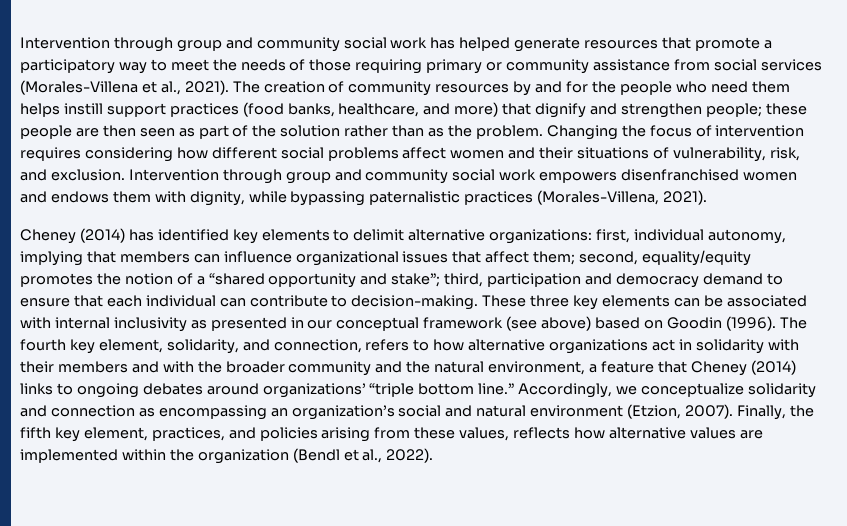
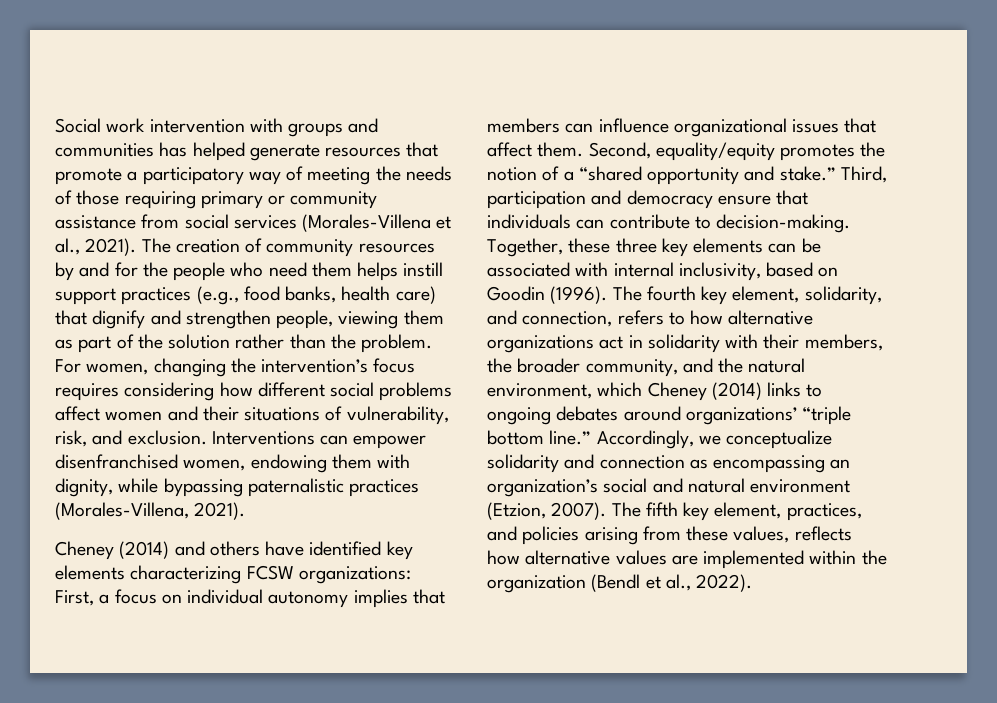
[20,37,428,52] Intervention through group and community social work -> [55,118,379,137] [55,143,154,157] Social work intervention with groups and communities
[150,59,209,71] to meet -> [286,166,371,185] of meeting
[242,102,807,118] [20,125,175,139] (food banks, healthcare, and more) that dignify and strengthen people; these people are then seen -> [196,286,436,305] [55,310,444,329] (e.g., food banks, health care) that dignify and strengthen people, viewing them
[428,128,445,137] as -> (326, 341) none
[546,125,805,140] Changing the focus of intervention -> [55,358,416,377] For women, changing the intervention’s focus
[128,169,798,184] [20,191,109,203] Intervention through group and community social work empowers disenfranchised women and endows -> [211,431,427,449] [55,454,327,473] Interventions can empower disenfranchised women, endowing
[128,229,786,244] [20,251,83,266] has identified key elements to delimit alternative organizations: first, individual autonomy, implying -> [174,541,413,560] [55,565,411,584] [55,589,408,608] and others have identified key elements characterizing FCSW organizations: First, a focus on individual autonomy implies
[533,251,639,265] them; second, -> [537,142,651,159] them. Second,
[391,273,484,287] stake”; third, -> [779,166,887,183] stake.” Third,
[702,273,783,285] [20,295,216,307] demand to ensure that each individual -> [717,190,809,205] [487,214,571,229] ensure that individuals
[482,295,527,307] These -> [487,238,611,257] Together, these
[113,316,592,332] inclusivity as presented in our conceptual framework (see above) -> [678,262,761,281] inclusivity,
[57,361,194,373] members and with -> [804,334,883,351] members,
[288,361,372,376] community -> [585,359,678,377] community,
[589,361,687,373] a feature that -> [597,382,643,397] which
[736,405,814,420] Finally, the -> [611,502,641,517] The

